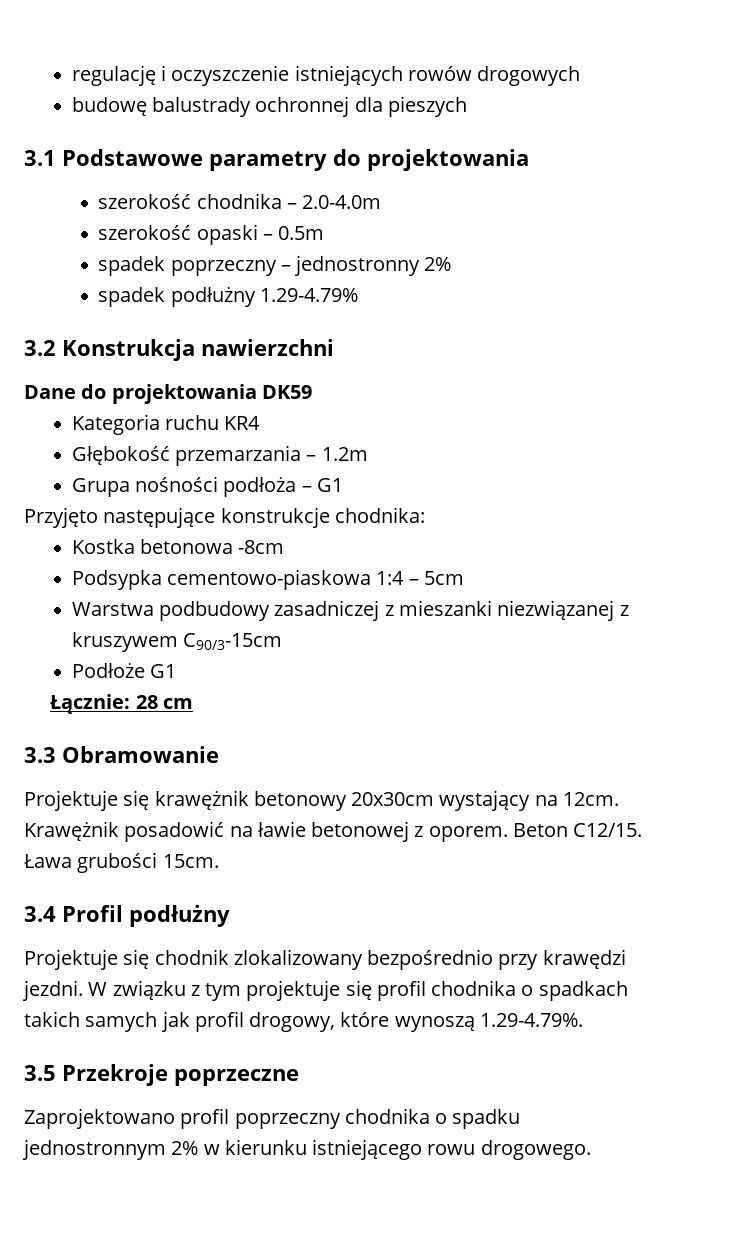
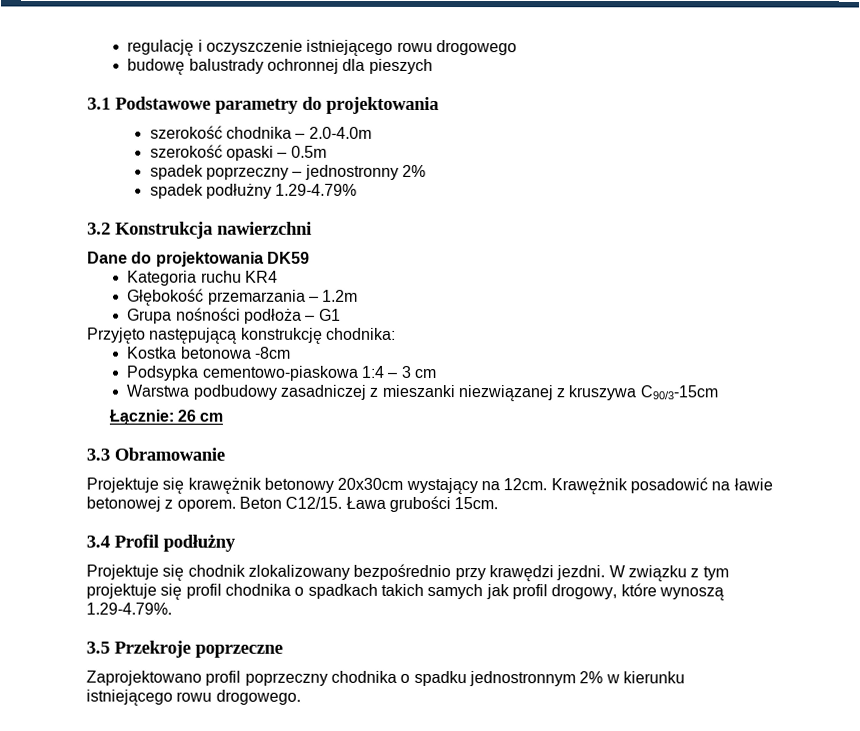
[294,65,581,86] istniejących rowów drogowych -> [306,39,517,56] istniejącego rowu drogowego
[103,507,330,528] następujące konstrukcje -> [149,327,323,344] następującą konstrukcję
[423,571,464,585] 5cm -> [400,365,436,379] 3 cm
[71,632,178,652] kruszywem -> [568,385,637,401] kruszywa
[71,663,177,678] // Podłoże G1 -> (718, 392) none
[135,695,158,709] 28 -> [176,409,196,422] 26

